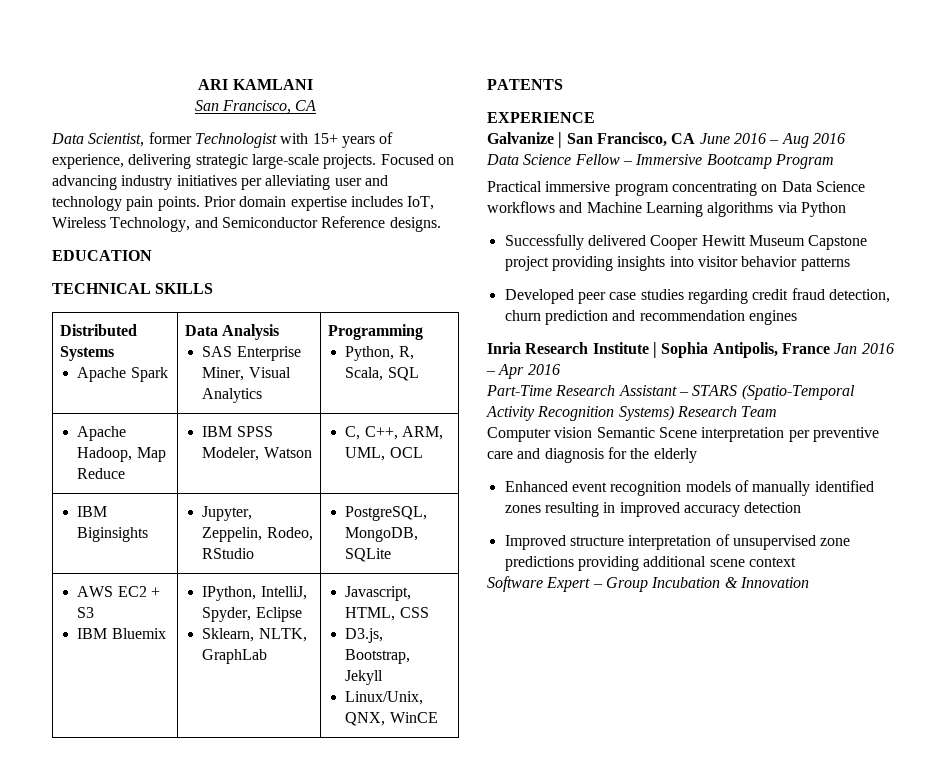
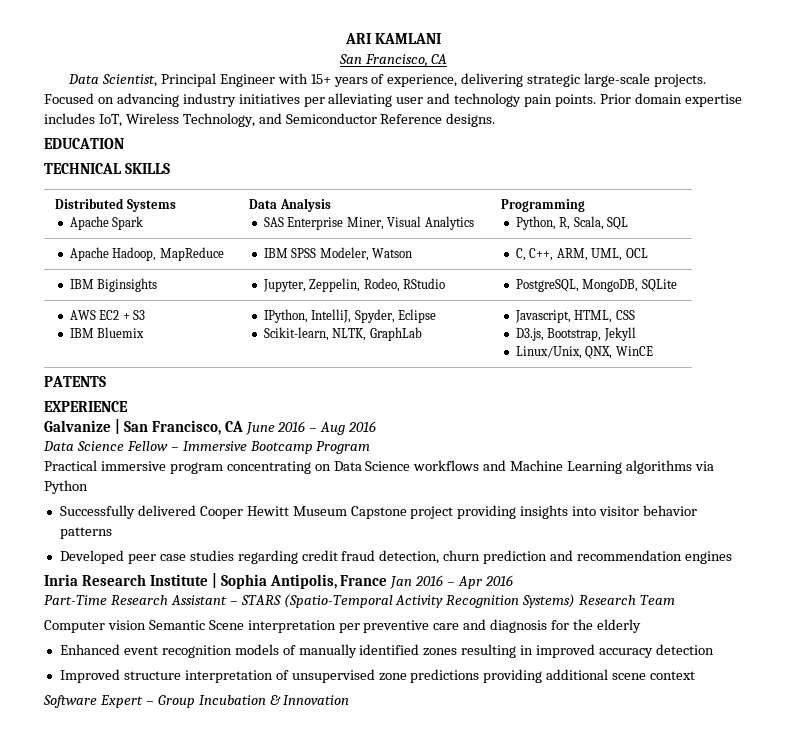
[148,132,277,148] former Technologist -> [160,73,275,87] Principal Engineer
[136,447,166,462] [77,468,126,479] Map Reduce -> [159,247,224,261] MapReduce
[202,628,255,642] Sklearn, -> [263,327,329,341] Scikit-learn,

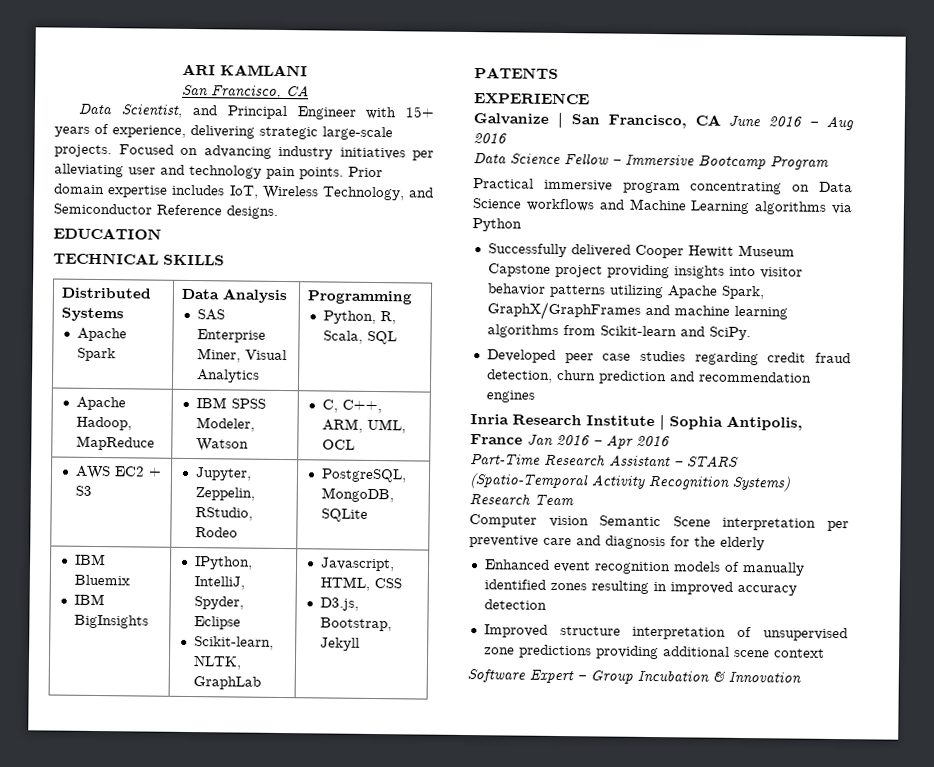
(157, 80) none -> [191,105,217,116] and
[69,278,158,292] IBM Biginsights -> [75,465,163,480] [75,485,93,496] AWS EC2 + S3
[363,278,446,292] Rodeo, RStudio -> [195,507,254,521] [195,527,239,538] RStudio, Rodeo
[69,310,146,320] [69,327,145,338] AWS EC2 + S3 // IBM Bluemix -> [75,553,107,566] [74,574,131,586] [74,593,106,606] [74,614,150,629] IBM Bluemix // IBM BigInsights
[515,346,653,359] // Linux/Unix, QNX, WinCE -> (361, 644) none
(112, 533) none -> [608,284,765,300] [486,301,788,321] [486,324,751,341] utilizing Apache Spark, GraphX/GraphFrames and machine learning algorithms from Scikit-learn and SciPy.

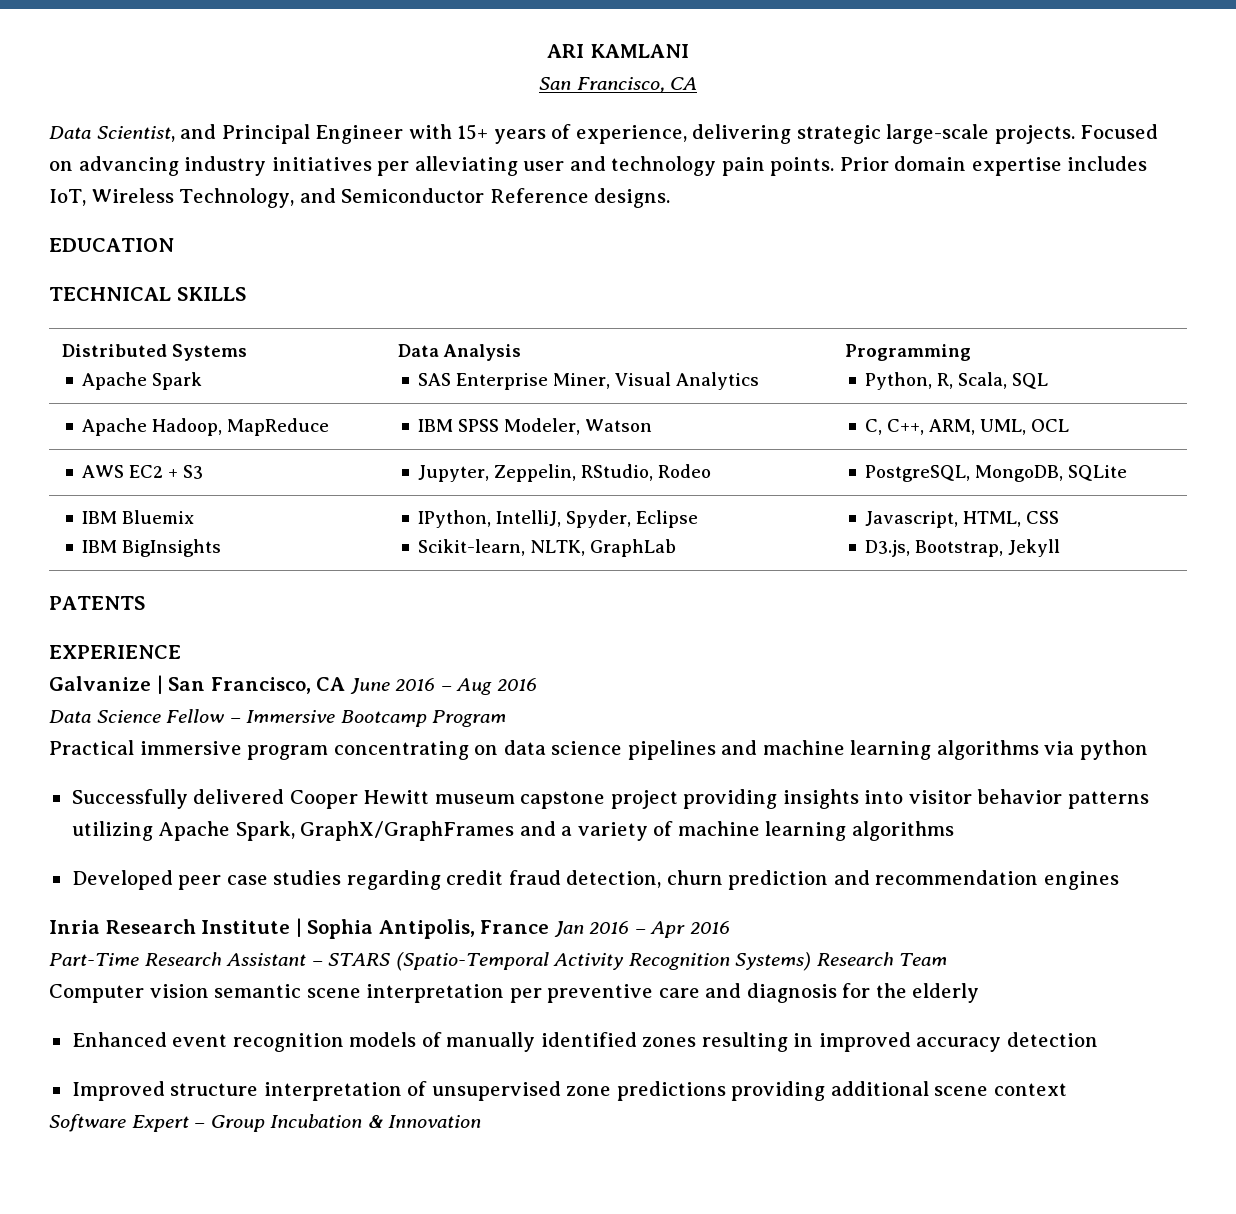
[819,181,853,193] [472,198,750,215] Data Science workflows and Machine Learning -> [503,740,932,760] data science pipelines and machine learning
[472,218,522,232] Python -> [1079,740,1148,760] python
[737,244,795,257] [487,263,551,277] Museum Capstone -> [434,791,606,809] museum capstone
[673,305,788,320] [486,324,751,341] machine learning algorithms from Scikit-learn and SciPy. -> [561,821,954,841] a variety of machine learning algorithms
[599,515,711,527] Semantic Scene -> [214,984,361,998] semantic scene

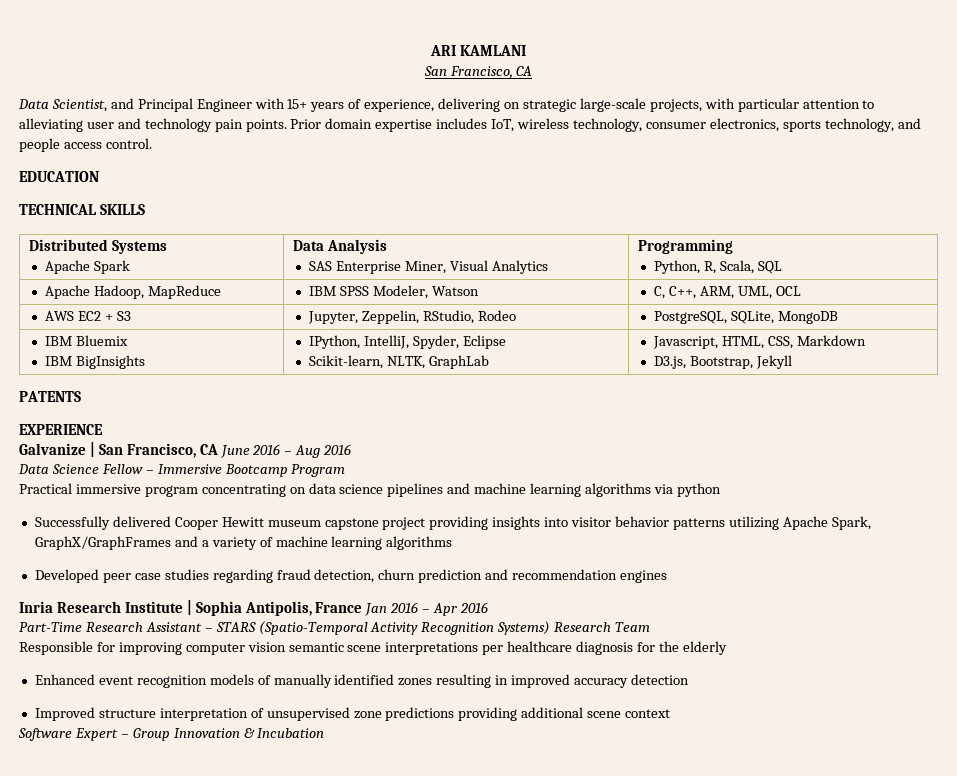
(792, 134) none -> [504,102,521,109] on
[994,124,1159,144] [49,156,410,176] projects. Focused on advancing industry initiatives per -> [649,98,875,112] projects, with particular attention to
[91,188,671,208] Wireless Technology, and Semiconductor Reference designs. -> [517,118,921,132] [19,138,152,152] wireless technology, consumer electronics, sports technology, and people access control.
[975,465,1128,482] MongoDB, SQLite -> [731,311,839,324] SQLite, MongoDB
[1026,511,1060,524] CSS -> [768,335,867,349] CSS, Markdown
[446,870,504,885] credit -> (273, 576) none
[49,983,742,1003] Computer vision semantic scene interpretation per preventive care and -> [19,641,573,655] Responsible for improving computer vision semantic scene interpretations per healthcare
[270,1114,482,1128] Incubation & Innovation -> [173,728,325,738] Innovation & Incubation

